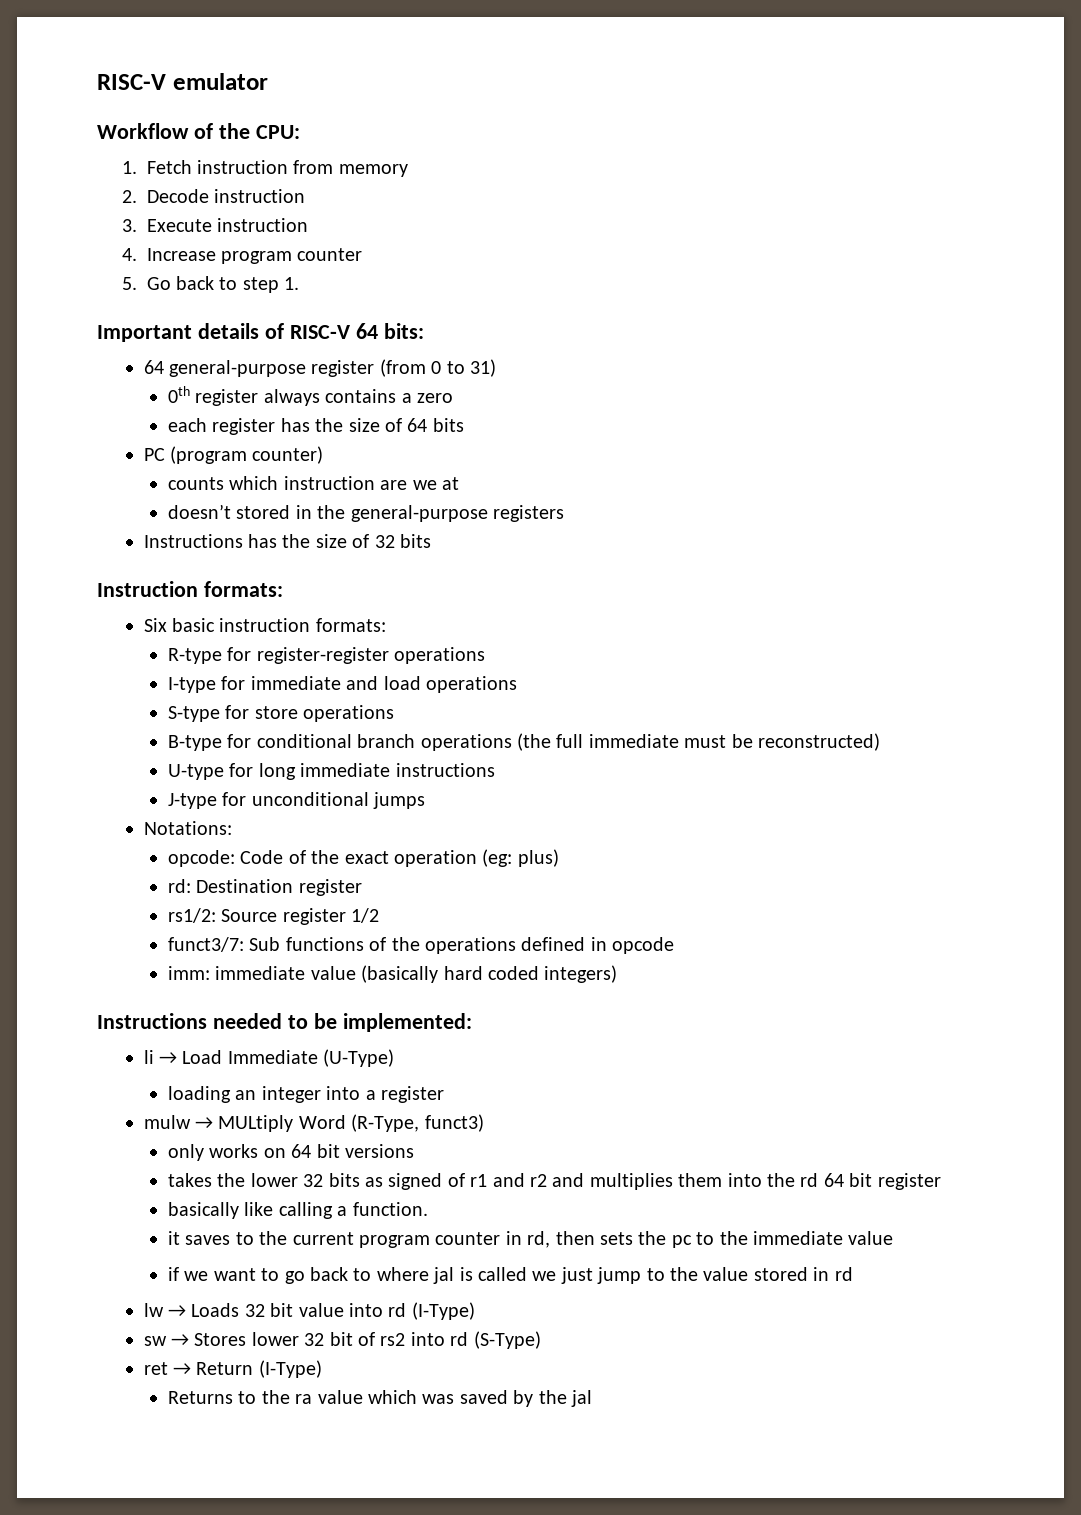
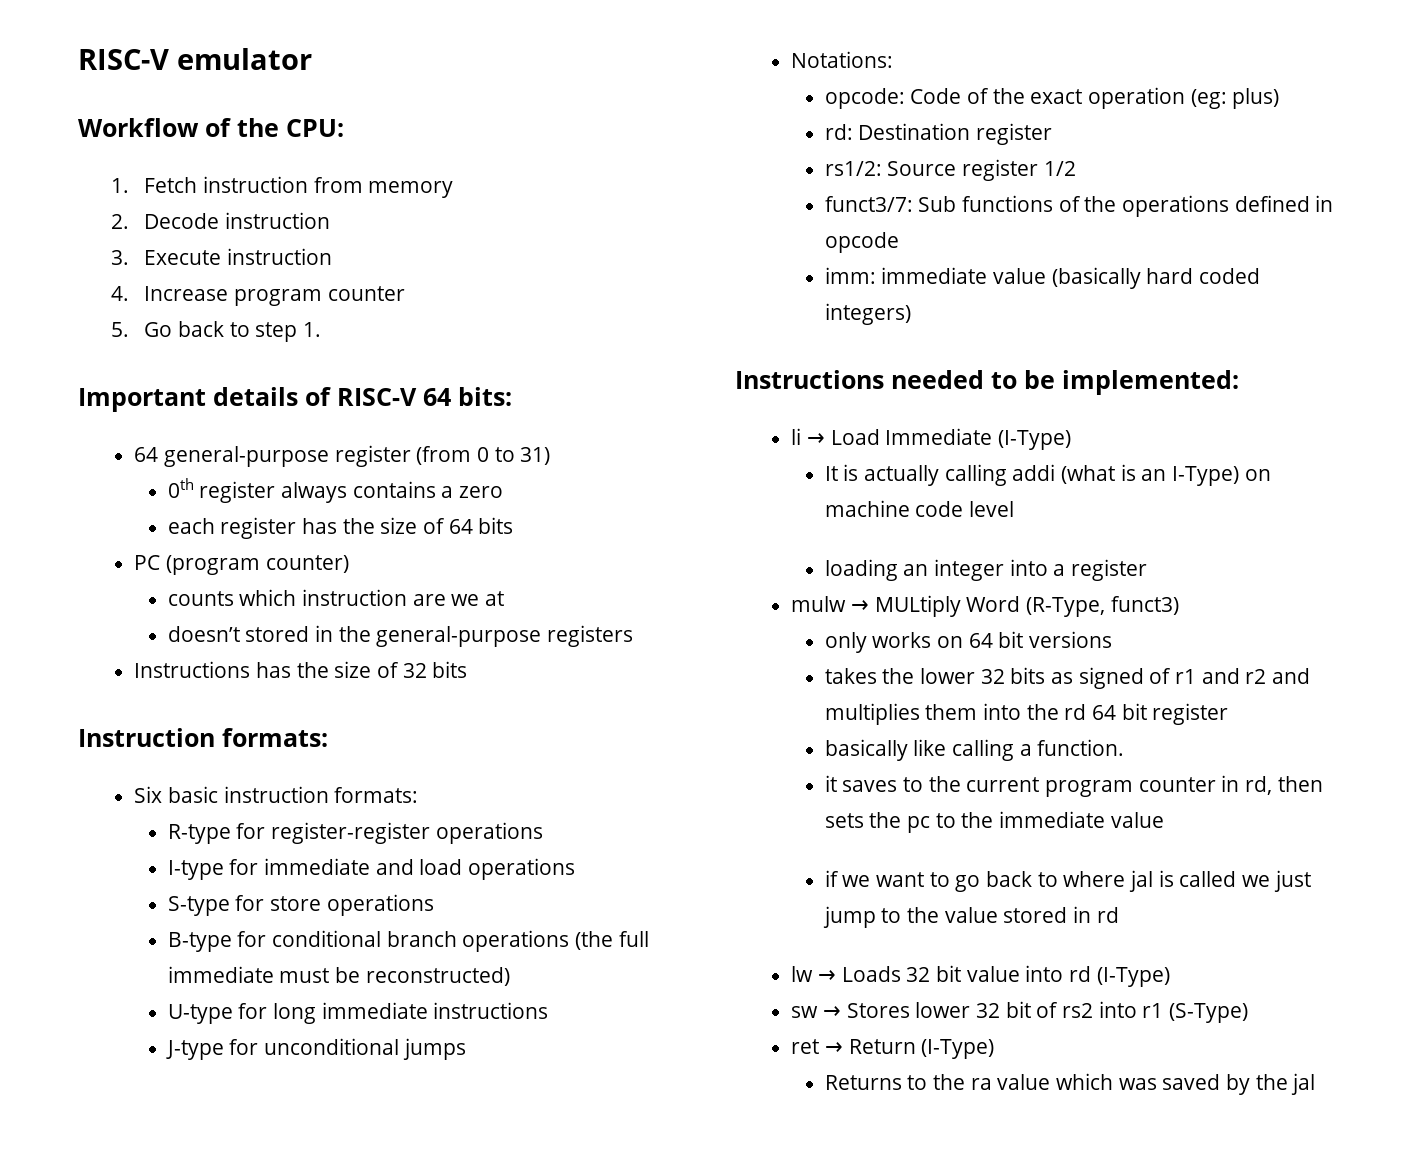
[323,1049,395,1067] (U-Type) -> [997,430,1071,450] [824,464,1271,486] [824,500,1014,517] (I-Type) // It is actually calling addi (what is an I-Type) on machine code level
[450,1332,469,1346] rd -> [1142,1003,1164,1018] r1

